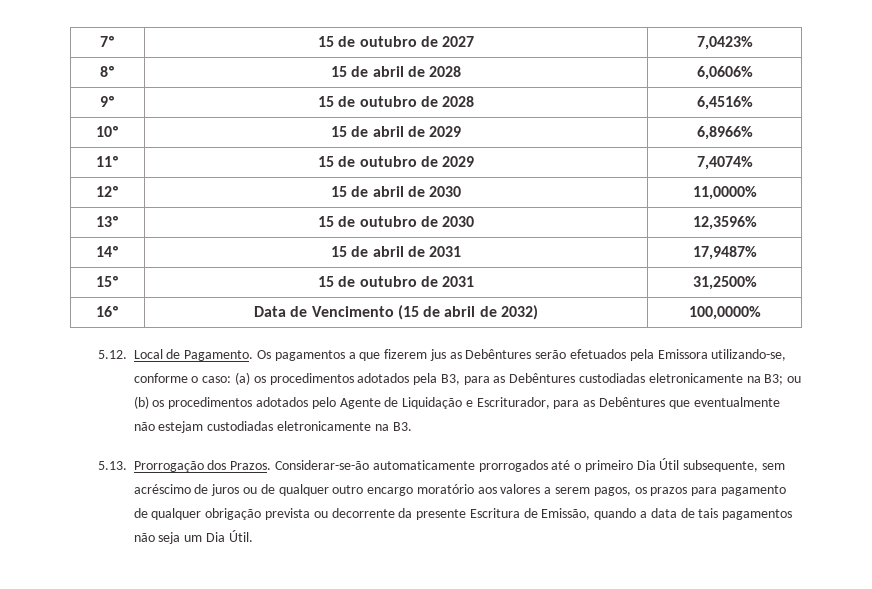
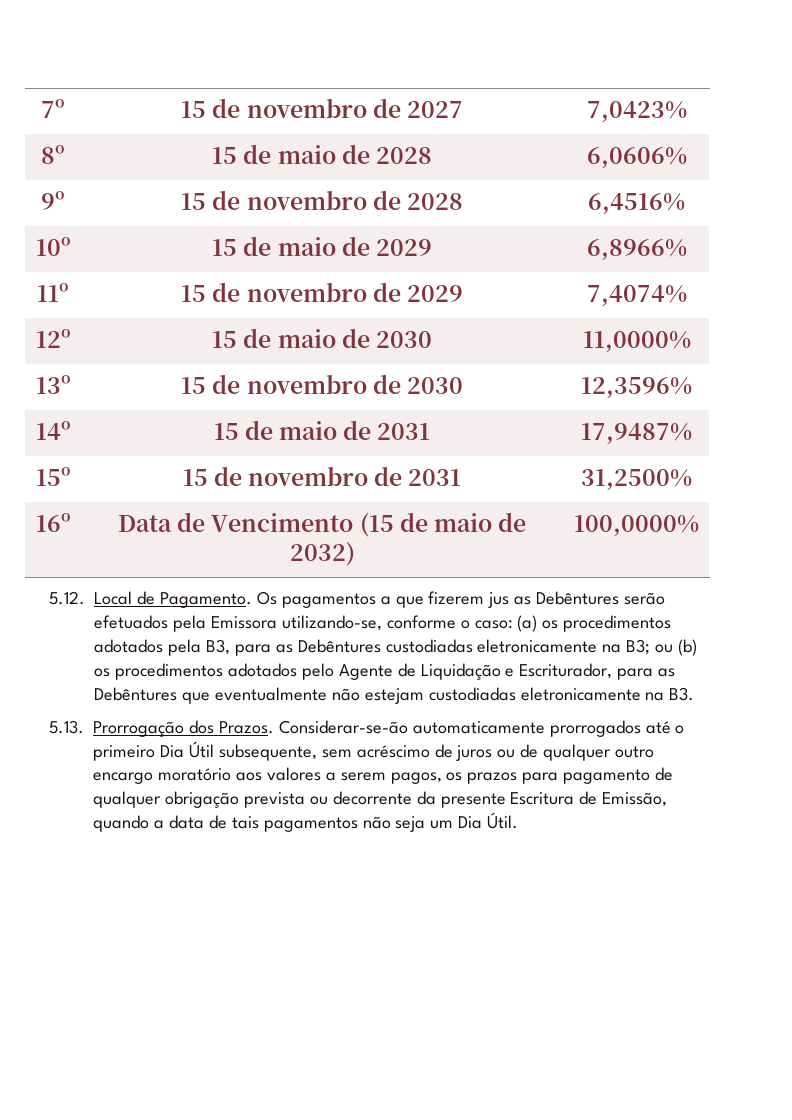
[359,36,417,47] outubro -> [246,98,367,118] novembro
[372,66,404,77] abril -> [277,145,336,164] maio
[359,96,417,107] outubro -> [246,190,367,210] novembro
[372,126,404,137] abril -> [277,237,336,256] maio
[359,156,417,167] outubro -> [246,282,367,302] novembro
[372,186,404,197] abril -> [277,329,336,348] maio
[359,216,417,227] outubro -> [246,374,367,394] novembro
[372,246,404,257] abril -> [279,421,337,440] maio
[359,276,417,287] outubro -> [248,466,368,486] novembro
[444,306,476,317] abril -> [433,513,492,532] maio

